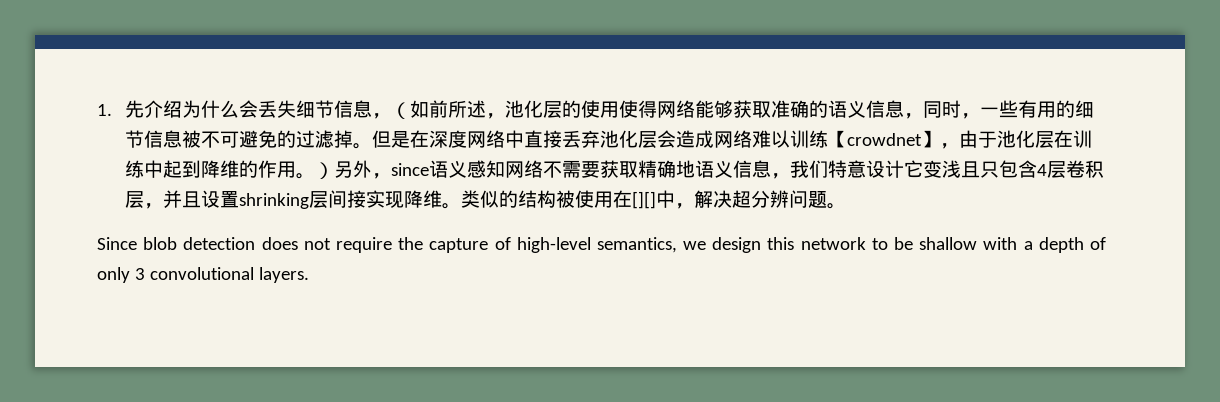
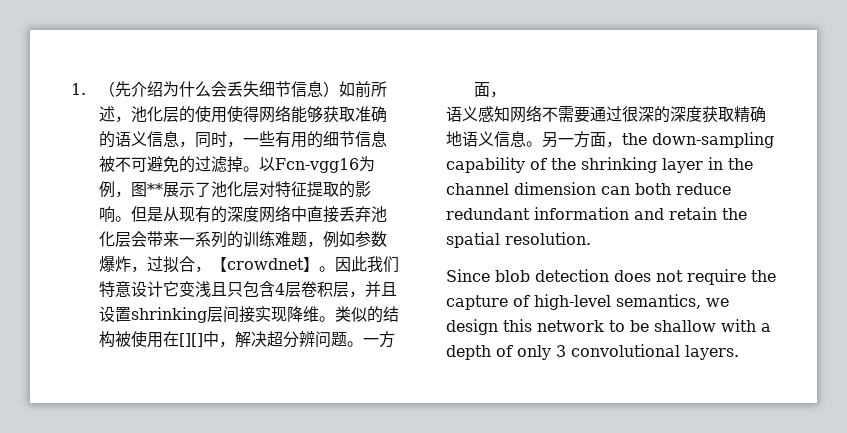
(112, 110) none -> [98,81,115,97] （
[372,102,411,119] ，（ -> [322,81,339,97] ）
[372,130,430,148] 但是在 -> [258,156,375,173] [98,181,371,198] [98,206,227,223] 以Fcn-vgg16为例，图**展示了池化层对特征提取的影响。但是从现有的
[676,130,1093,149] [125,160,791,179] 造成网络难以训练【crowdnet】，由于池化层在训练中起到降维的作用。）另外，since语义感知网络不需要获取精确地语义信息， -> [146,231,387,248] [98,256,367,273] 带来一系列的训练难题，例如参数爆炸，过拟合，【crowdnet】。因此
(847, 206) none -> [362,331,395,348] [473,82,506,98] [446,105,766,123] [446,131,774,148] [446,157,753,173] [446,182,731,195] [446,207,747,220] [446,232,591,248] 一方面， // 语义感知网络不需要通过很深的深度获取精确地语义信息。另一方面，the down-sampling capability of the shrinking layer in the channel dimension can both reduce redundant information and retain the spatial resolution.

